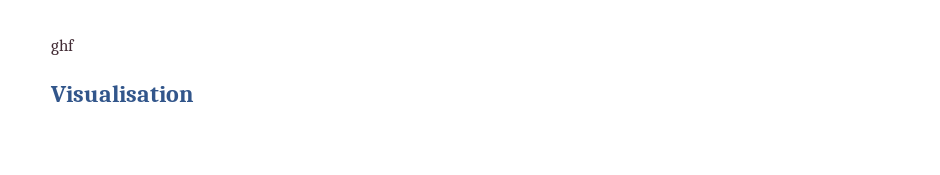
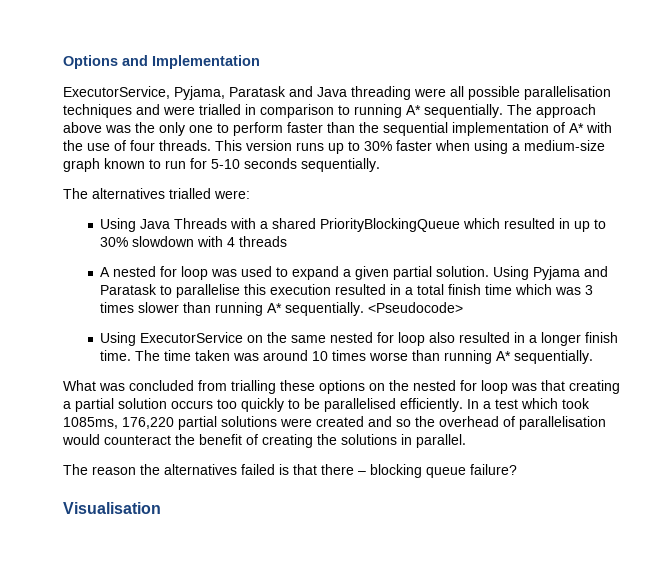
[51,39,75,55] ghf -> [63,55,260,69] [63,86,611,100] [63,104,596,118] [63,122,612,136] [63,140,605,154] [63,158,380,172] [63,188,250,199] [100,218,607,232] [100,236,288,247] [100,266,609,280] [100,284,594,298] [100,302,464,316] [100,332,619,346] [100,350,594,364] [63,380,620,394] [63,398,590,412] [63,416,606,430] [62,434,466,448] [63,464,517,478] Options and Implementation // ExecutorService, Pyjama, Paratask and Java threading were all possible parallelisation techniques and were trialled in comparison to running A* sequentially. The approach above was the only one to perform faster than the sequential implementation of A* with the use of four threads. This version runs up to 30% faster when using a medium-size graph known to run for 5-10 seconds sequentially. // The alternatives trialled were: // Using Java Threads with a shared PriorityBlockingQueue which resulted in up to 30% slowdown with 4 threads // A nested for loop was used to expand a given partial solution. Using Pyjama and Paratask to parallelise this execution resulted in a total finish time which was 3 times slower than running A* sequentially. <Pseudocode> // Using ExecutorService on the same nested for loop also resulted in a longer finish time. The time taken was around 10 times worse than running A* sequentially. // What was concluded from trialling these options on the nested for loop was that creating a partial solution occurs too quickly to be parallelised efficiently. In a test which took 1085ms, 176,220 partial solutions were created and so the overhead of parallelisation would counteract the benefit of creating the solutions in parallel. // The reason the alternatives failed is that there – blocking queue failure?

